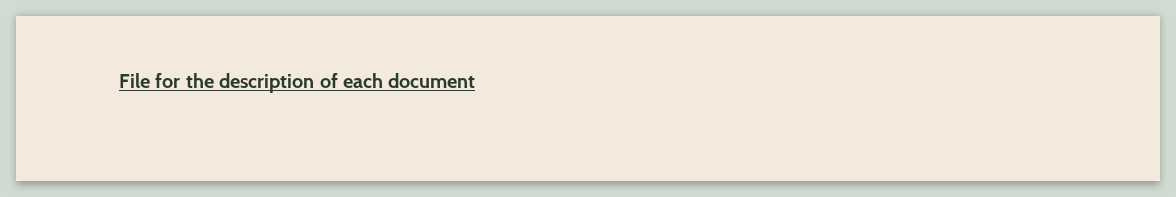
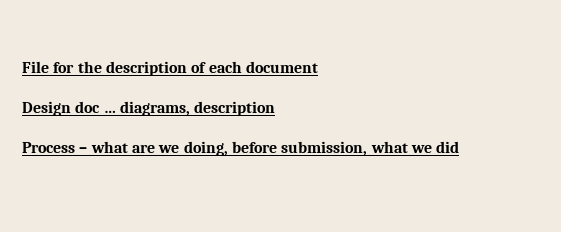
(476, 80) none -> [22,101,276,116] [22,141,460,156] // Design doc … diagrams, description // Process – what are we doing, before submission, what we did

